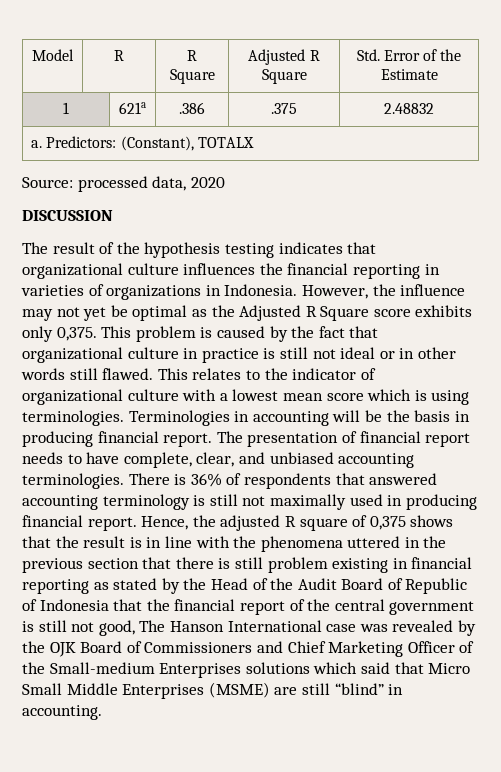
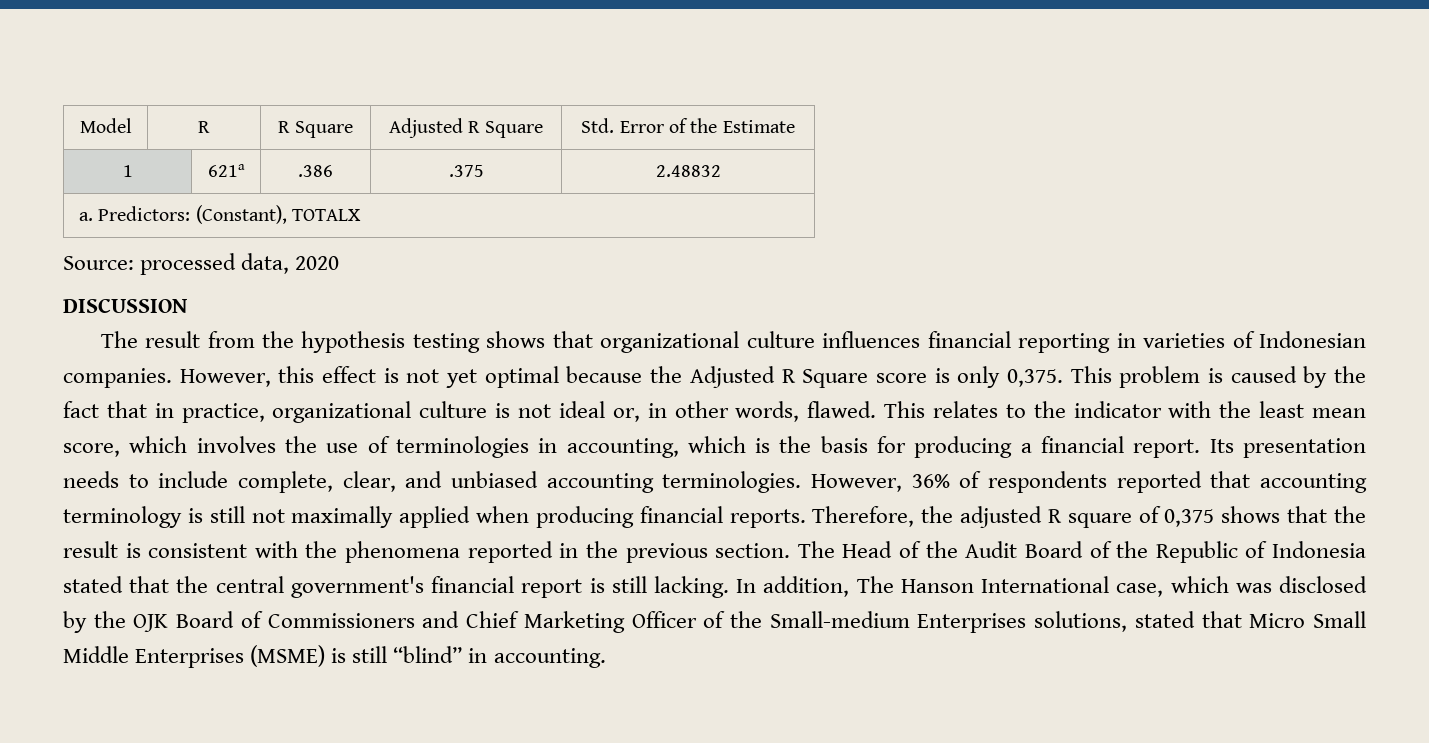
[99,242,115,254] of -> [207,331,255,348] from
[278,242,343,254] indicates -> [486,331,546,348] shows
[259,263,283,275] the -> (921, 339) none
[106,284,466,300] [22,305,207,321] organizations in Indonesia. However, the influence may not yet be optimal as -> [1258,331,1366,348] [63,366,643,388] Indonesian companies. However, this effect is not yet optimal because
[415,305,473,317] exhibits -> [934,368,950,383] is
[22,347,308,363] organizational culture in practice is still -> [154,401,511,423] in practice, organizational culture is
[379,351,395,359] or -> [612,408,640,422] or,
[21,368,98,380] words still -> [735,401,800,422] words,
[360,368,376,380] [22,389,470,405] [22,410,470,426] [22,431,471,447] of organizational culture with a lowest mean score which is using terminologies. Terminologies in accounting will be the basis in producing financial report. The presentation of financial report -> [1168,401,1366,418] [63,436,1366,458] with the least mean score, which involves the use of terminologies in accounting, which is the basis for producing a financial report. Its presentation
[86,452,120,464] have -> [158,471,229,488] include
[128,473,187,485] There is -> [811,474,902,492] However,
[335,473,438,485] that answered -> [1116,471,1251,493] reported that
[349,494,477,510] [22,515,189,531] used in producing financial report. Hence, -> [399,506,915,528] applied when producing financial reports. Therefore,
[146,536,192,548] in line -> [148,543,248,558] consistent
[347,536,401,548] uttered -> [467,541,553,563] reported
[87,557,473,573] [22,578,207,594] section that there is still problem existing in financial reporting as stated by the -> [715,541,835,558] section. The
(403, 584) none -> [1116,541,1149,558] the
[113,599,475,615] [22,620,454,636] that the financial report of the central government is still not good, The Hanson International case was revealed -> [63,576,1367,598] stated that the central government's financial report is still lacking. In addition, The Hanson International case, which was disclosed
[245,662,390,674] solutions which said -> [1034,611,1195,632] solutions, stated
[274,687,298,695] are -> [331,648,347,663] is

